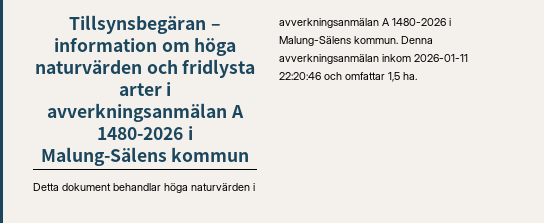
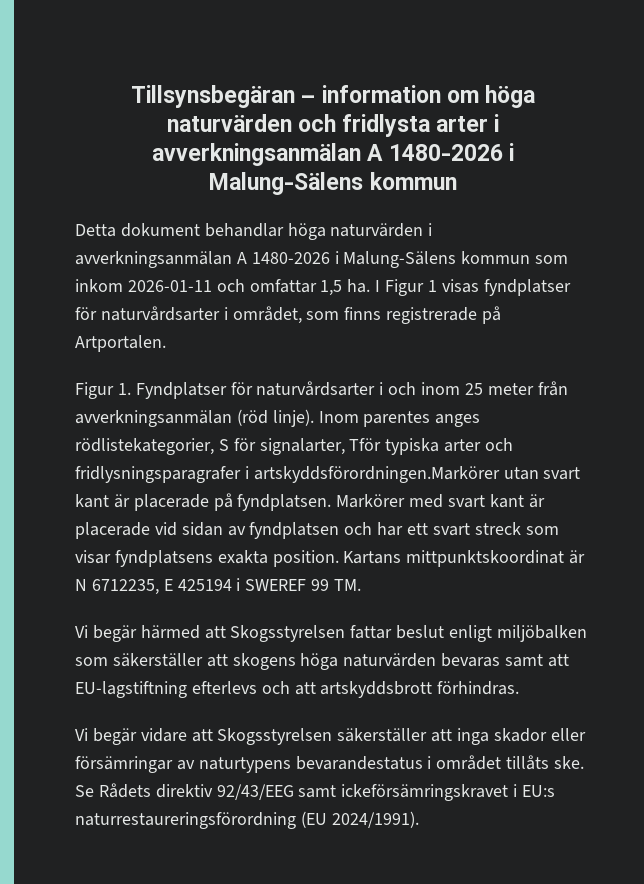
[354,36,433,44] [279,54,379,64] kommun. Denna avverkningsanmälan -> [461,251,569,264] kommun som
[279,72,321,80] 22:20:46 -> (212, 286) none
(417, 76) none -> [375,279,571,296] [75,306,502,324] [75,335,166,352] [75,381,568,399] [75,409,481,427] [75,438,514,455] [75,466,581,483] [75,493,545,511] [75,522,559,539] [75,550,586,567] [75,578,362,595] [75,625,587,642] [75,653,569,670] [75,681,520,698] [75,728,586,745] [75,755,585,773] [75,783,556,801] [75,811,419,829] I Figur 1 visas fyndplatser för naturvårdsarter i området, som finns registrerade på Artportalen. // Figur 1. Fyndplatser för naturvårdsarter i och inom 25 meter från avverkningsanmälan (röd linje). Inom parentes anges rödlistekategorier, S för signalarter, Tför typiska arter och fridlysningsparagrafer i artskyddsförordningen.Markörer utan svart kant är placerade på fyndplatsen. Markörer med svart kant är placerade vid sidan av fyndplatsen och har ett svart streck som visar fyndplatsens exakta position. Kartans mittpunktskoordinat är N 6712235, E 425194 i SWEREF 99 TM. // Vi begär härmed att Skogsstyrelsen fattar beslut enligt miljöbalken som säkerställer att skogens höga naturvärden bevaras samt att EU-lagstiftning efterlevs och att artskyddsbrott förhindras. // Vi begär vidare att Skogsstyrelsen säkerställer att inga skador eller försämringar av naturtypens bevarandestatus i området tillåts ske. Se Rådets direktiv 92/43/EEG samt ickeförsämringskravet i EU:s naturrestaureringsförordning (EU 2024/1991).

